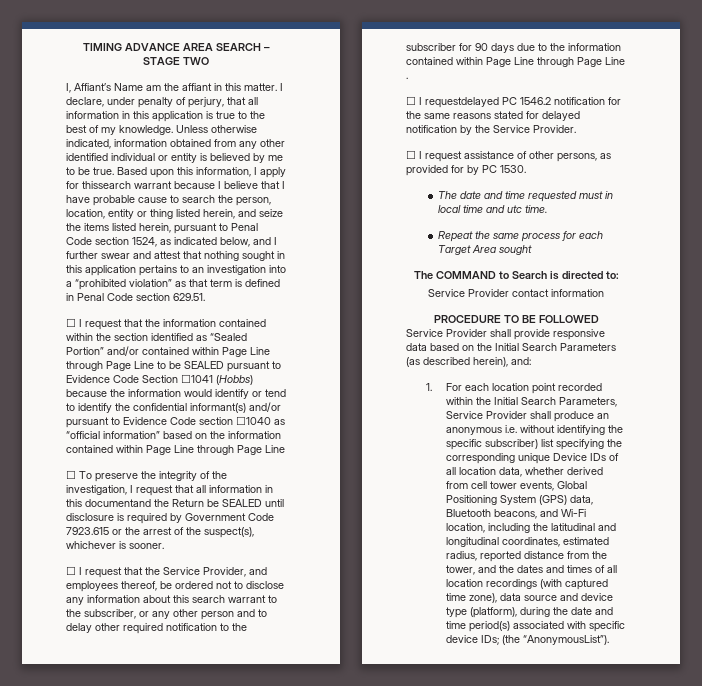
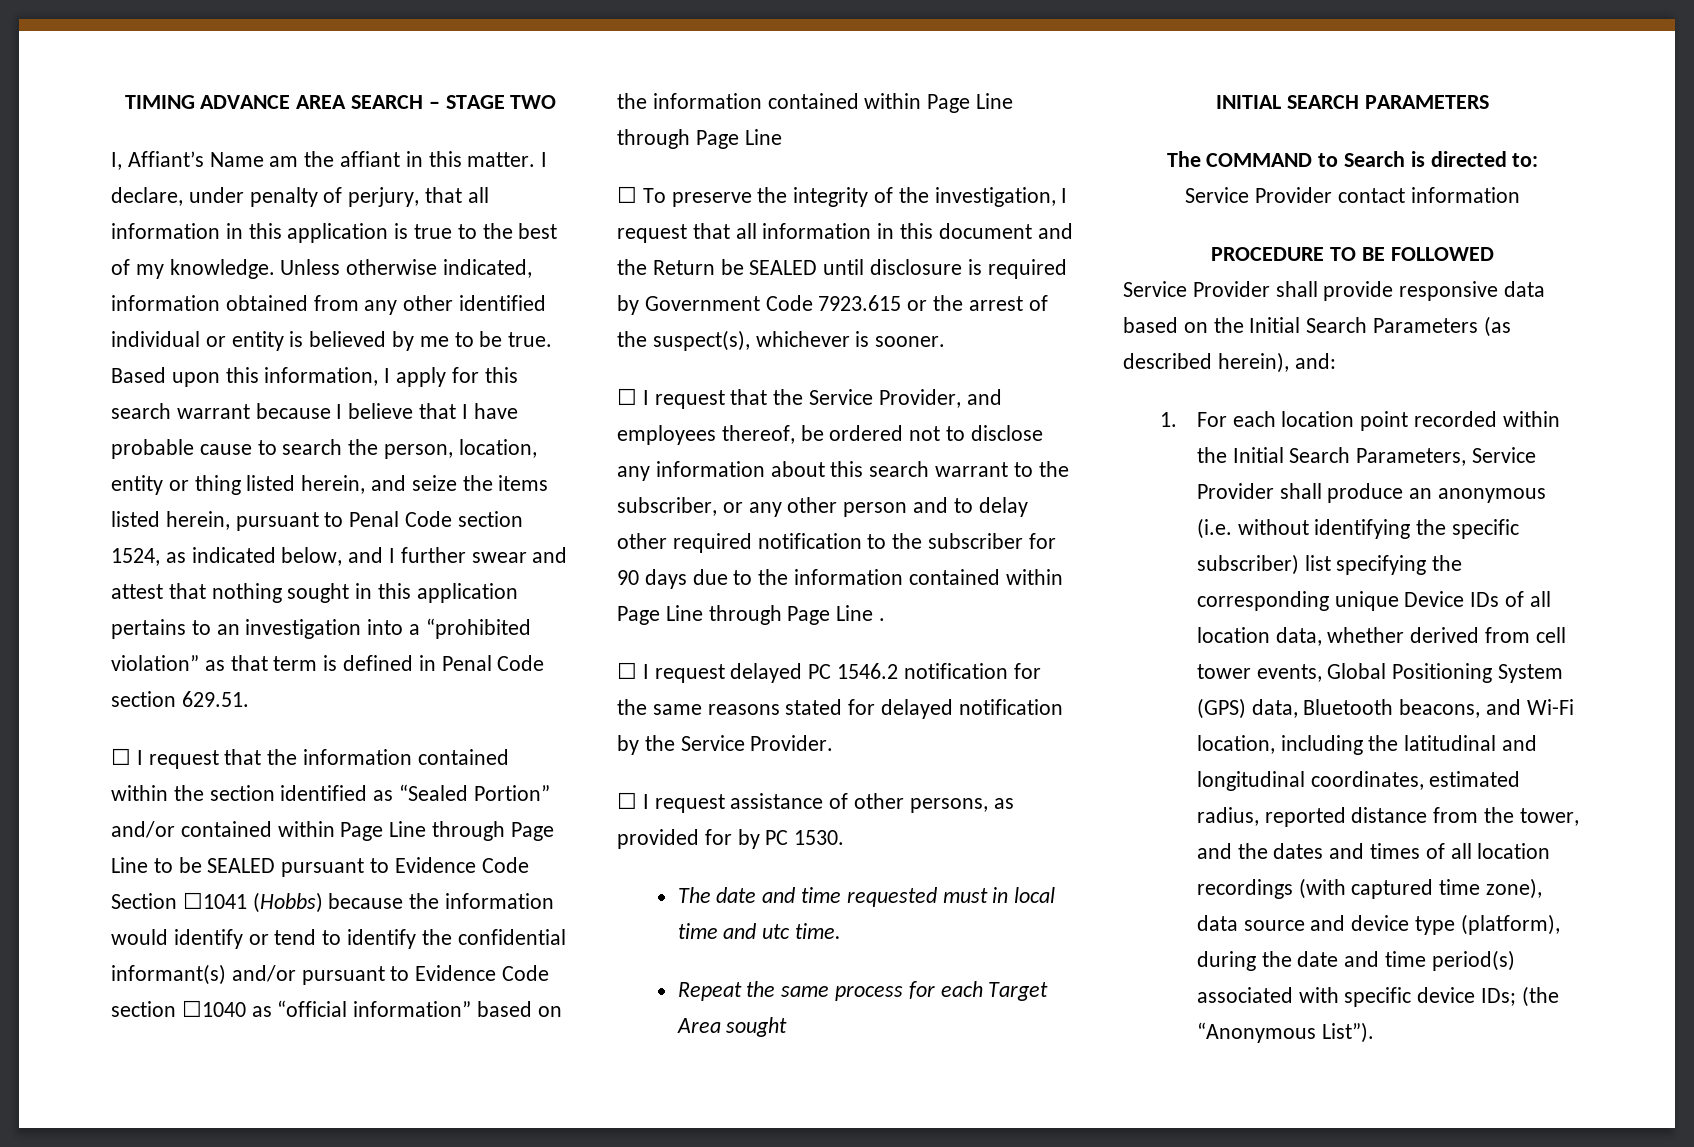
[82,181,131,189] thissearch -> [484,367,518,383] [111,403,171,419] this search
[85,499,151,507] documentand -> [938,223,1073,239] document and
[425,97,499,108] requestdelayed -> [654,663,803,683] request delayed
(533, 250) none -> [1216,95,1489,109] // INITIAL SEARCH PARAMETERS
[505,425,518,433] i.e. -> [1196,518,1232,539] (i.e.
[523,635,610,645] “AnonymousList”). -> [1196,1022,1374,1043] “Anonymous List”).

